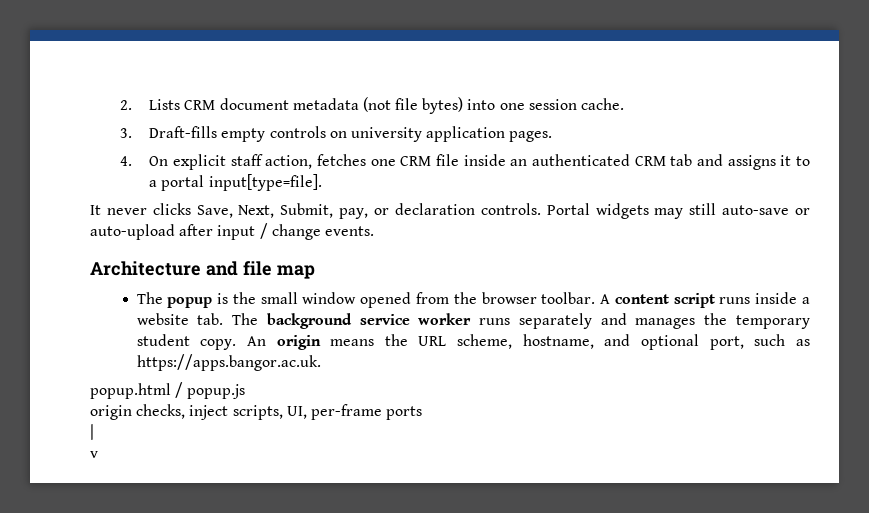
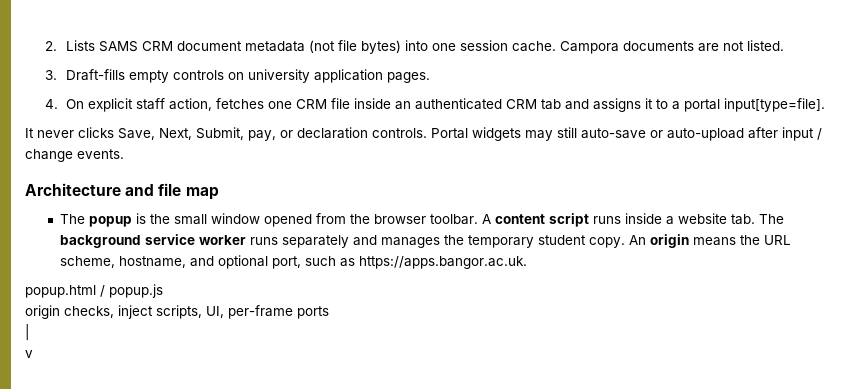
(181, 104) none -> [98,41,138,52] SAMS
(624, 104) none -> [559,40,784,54] Campora documents are not listed.

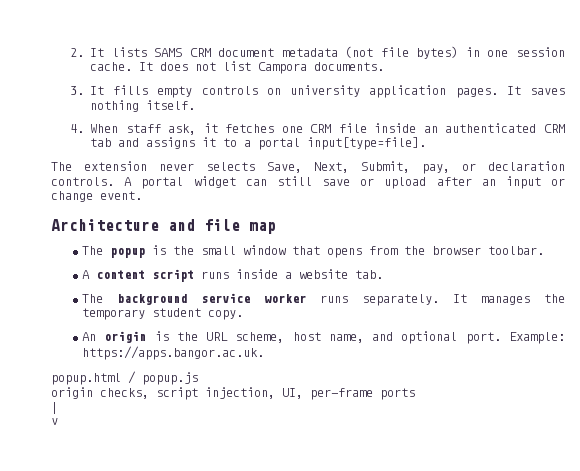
[65,40,95,51] Lists -> [89,47,147,57] It lists
[404,40,428,51] into -> [465,47,480,57] in
[559,40,784,54] Campora documents are not listed. -> [138,61,384,74] It does not list Campora documents.
[65,69,125,81] Draft-fills -> [89,85,149,95] It fills
[45,98,212,112] // 4. On explicit staff action, -> [506,86,565,95] [89,100,195,112] [70,123,218,135] It saves nothing itself. // 4. When staff ask, it
[25,127,114,138] It never clicks -> [51,161,255,171] The extension never selects
[431,127,822,141] [25,149,124,162] Portal widgets may still auto-save or auto-upload after input / change events. -> [124,176,566,189] [51,191,142,202] A portal widget can still save or upload after an input or change event.
[264,214,313,227] opened -> [292,246,363,258] that opens
(479, 219) none -> (545, 250) //
(756, 219) none -> (384, 274) //
[282,235,378,248] separately and -> [362,294,468,306] separately. It
(626, 242) none -> (244, 315) //
[693,237,737,246] means -> [154,331,169,341] is
[119,255,356,269] hostname, and optional port, such as -> [292,331,565,344] host name, and optional port. Example:
[118,305,202,319] inject scripts, -> [156,387,275,400] script injection,

